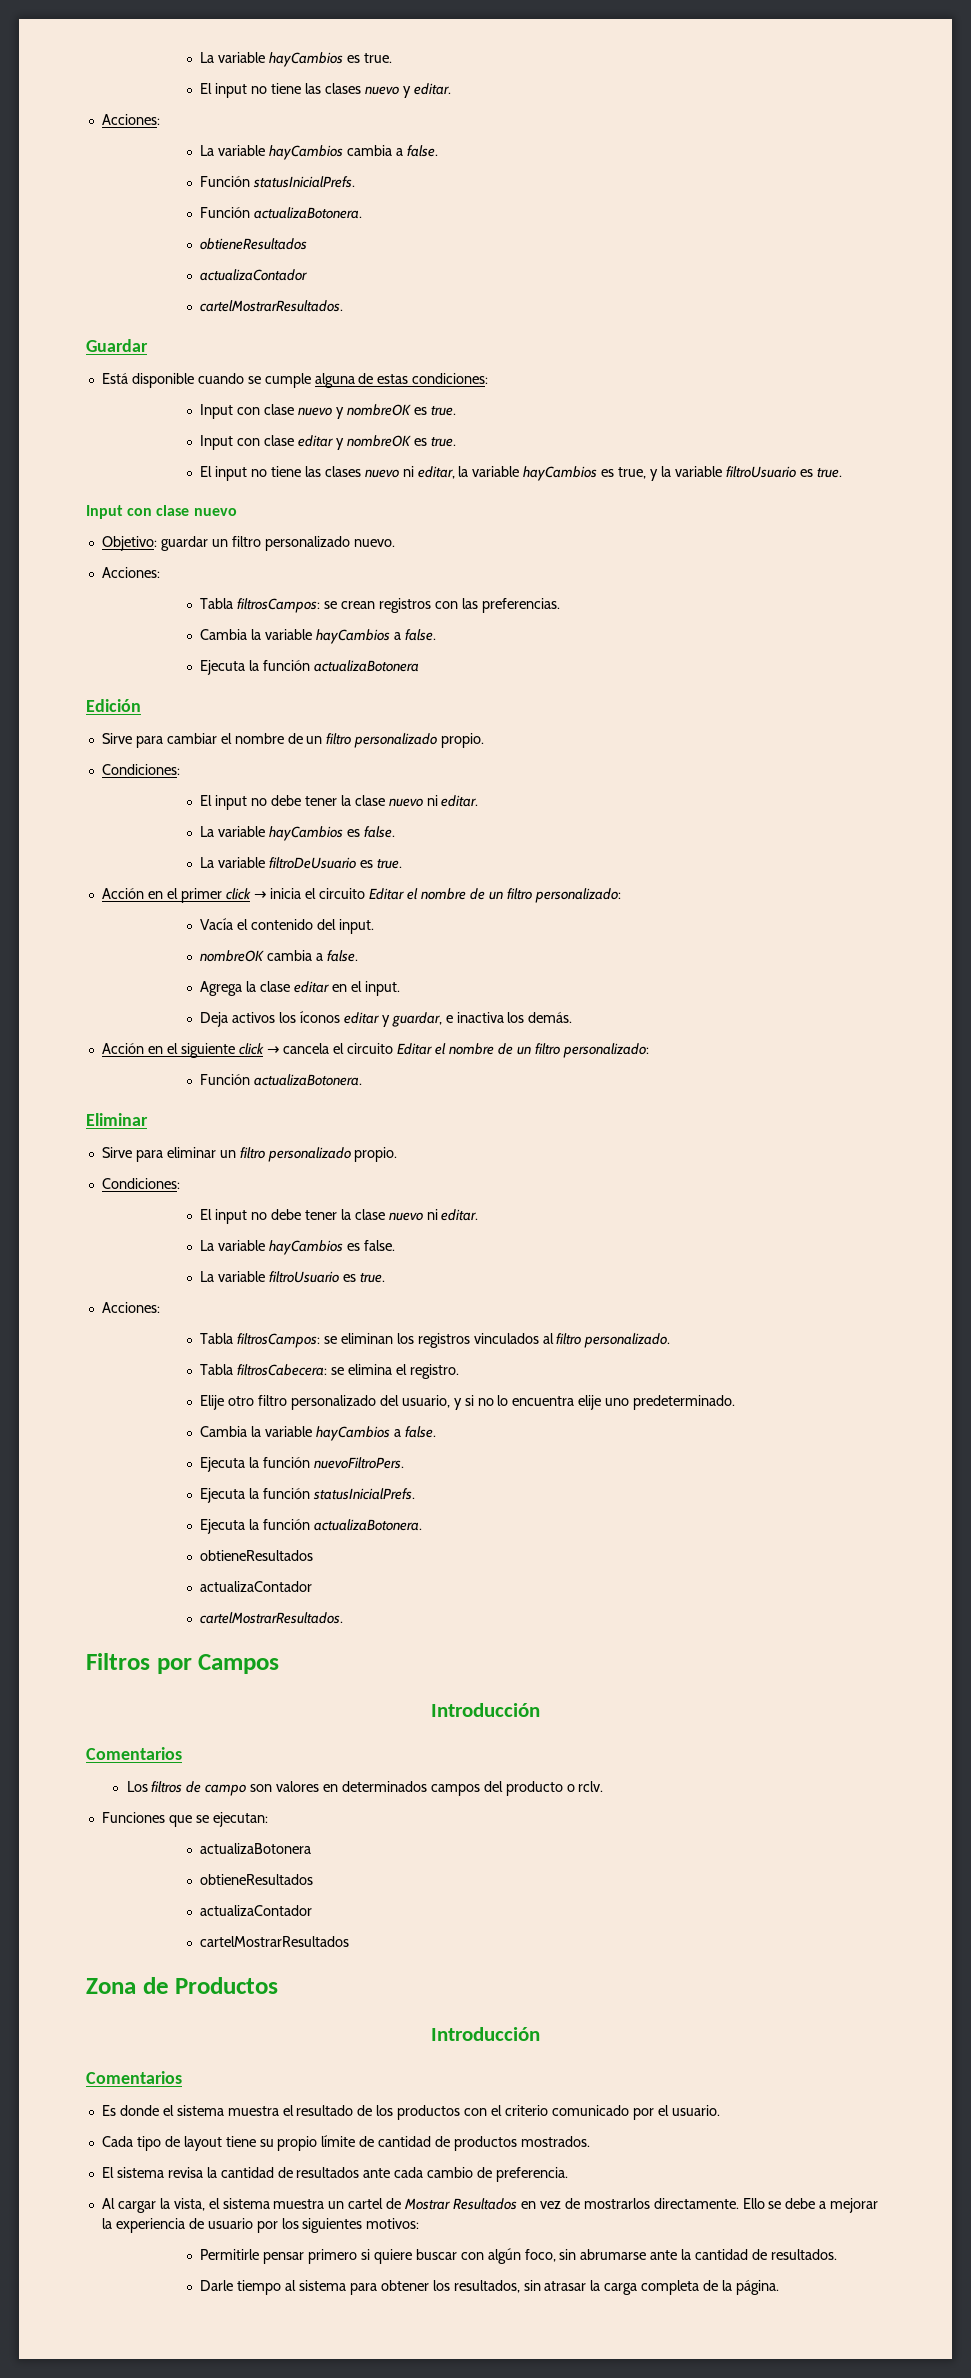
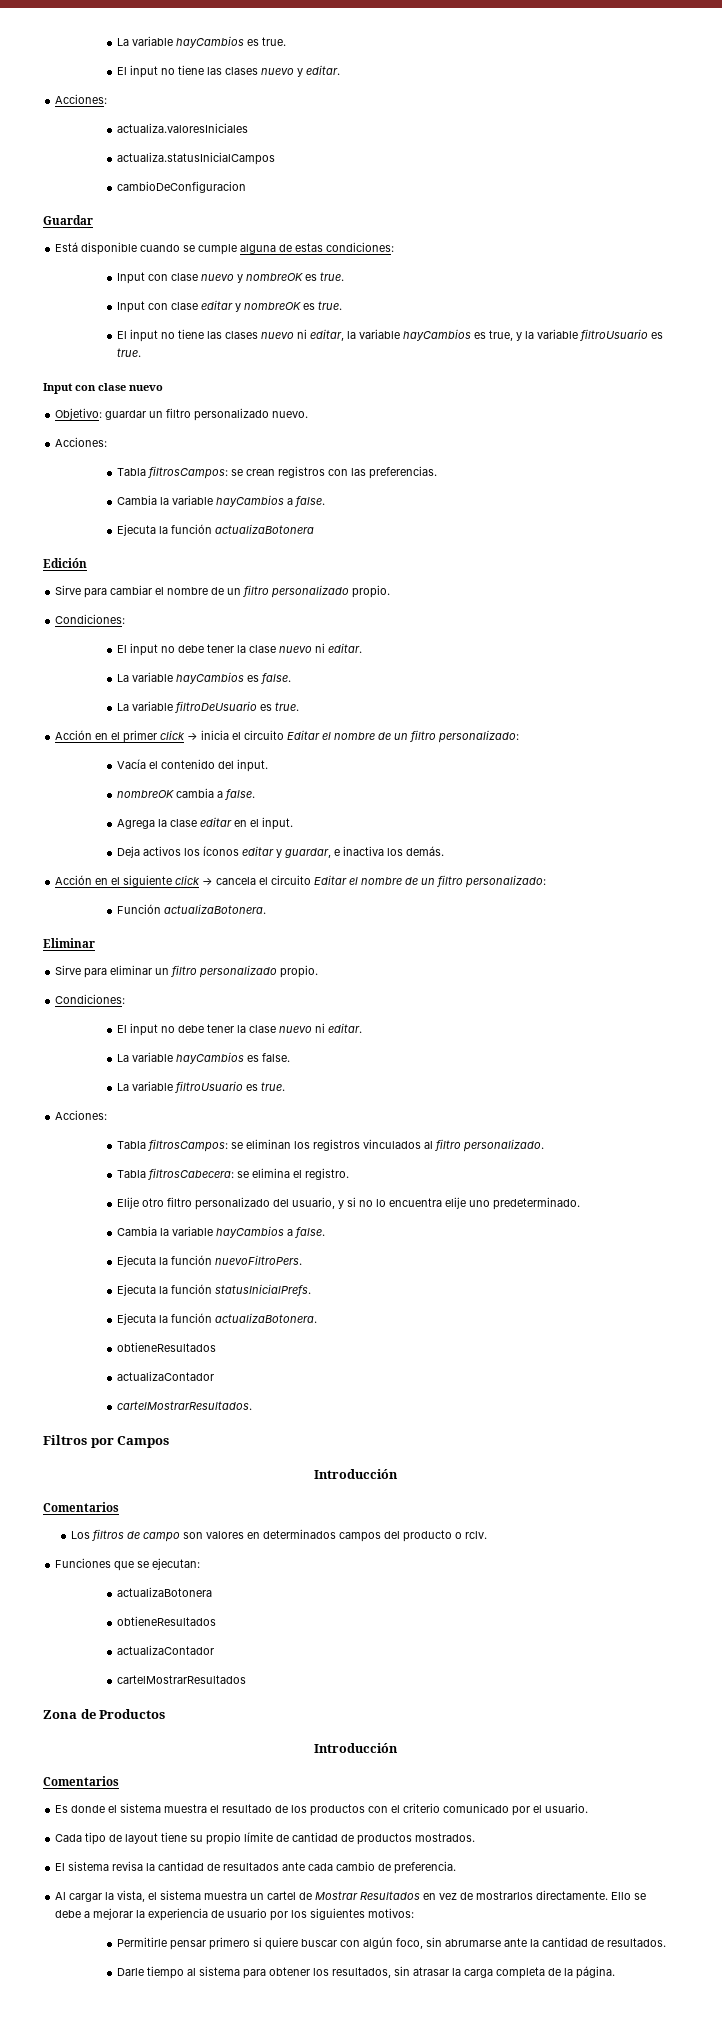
[200,145,438,160] [200,176,356,188] [200,207,363,219] [200,238,308,250] [200,269,308,281] [200,300,344,312] La variable hayCambios cambia a false. // Función statusInicialPrefs. // Función actualizaBotonera. // obtieneResultados // actualizaContador // cartelMostrarResultados. -> [117,123,249,133] [117,152,276,165] [117,181,247,193] actualiza.valoresIniciales // actualiza.statusInicialCampos // cambioDeConfiguracion

